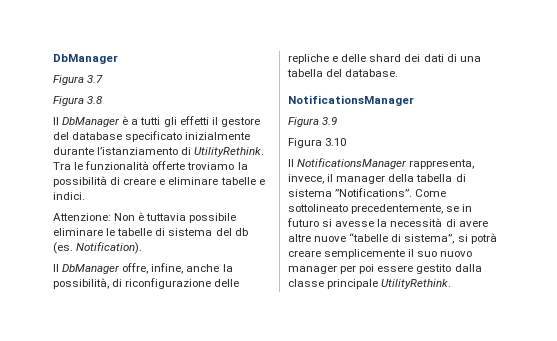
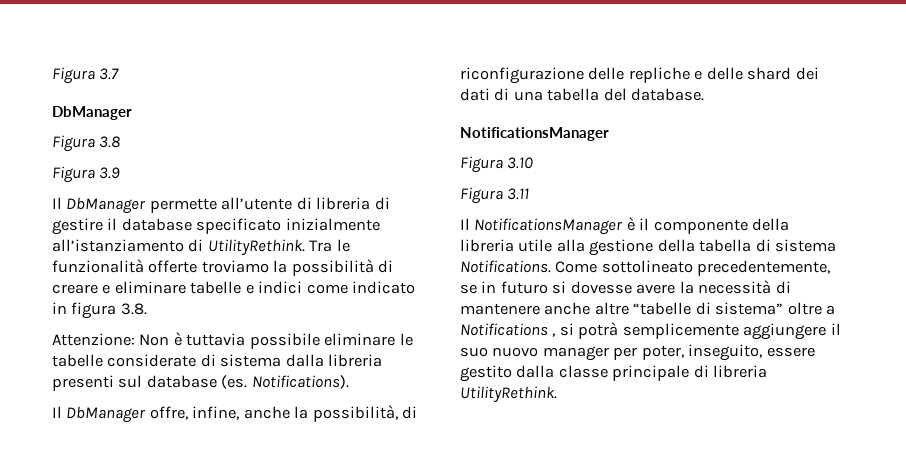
[53,54,118,64] DbManager // -> (52, 75) none
(104, 79) none -> [52,106,132,120] // DbManager
[53,116,260,127] [53,132,69,140] // Il DbManager è a tutti gli effetti il gestore del -> [52,166,121,183] [52,197,390,214] [52,218,118,235] // Figura 3.9 // Il DbManager permette all’utente di libreria di gestire il
[53,147,179,155] durante l’istanziamento -> [52,239,184,252] all’istanziamento
[53,192,85,200] indici. -> [258,281,416,294] [52,302,147,319] indici come indicato in figura 3.8.
[155,228,248,236] [53,242,143,254] di sistema del db (es. Notification). -> [107,354,383,367] [52,375,349,391] considerate di sistema dalla libreria presenti sul database (es. Notifications).
[322,117,338,125] [288,138,347,148] 3.9 // Figura 3.10 -> [507,157,534,169] [460,187,530,204] 3.10 // Figura 3.11
[409,159,475,169] [288,174,386,184] rappresenta, invece, il manager -> [626,217,790,234] [460,239,654,256] è il componente della libreria utile alla gestione
[335,188,413,197] ”Notifications”. -> [460,260,551,273] Notifications.
[335,221,375,227] avesse -> [570,281,676,294] dovesse avere
[458,220,488,227] [288,233,497,244] [288,249,406,259] avere altre nuove “tabelle di sistema”, si potrà creare semplicemente -> [460,302,836,315] [460,322,827,340] mantenere anche altre “tabelle di sistema” oltre a Notifications , si potrà semplicemente aggiungere
[359,264,375,274] poi -> [641,344,763,361] poter, inseguito,
(379, 284) none -> [693,365,768,378] di libreria

